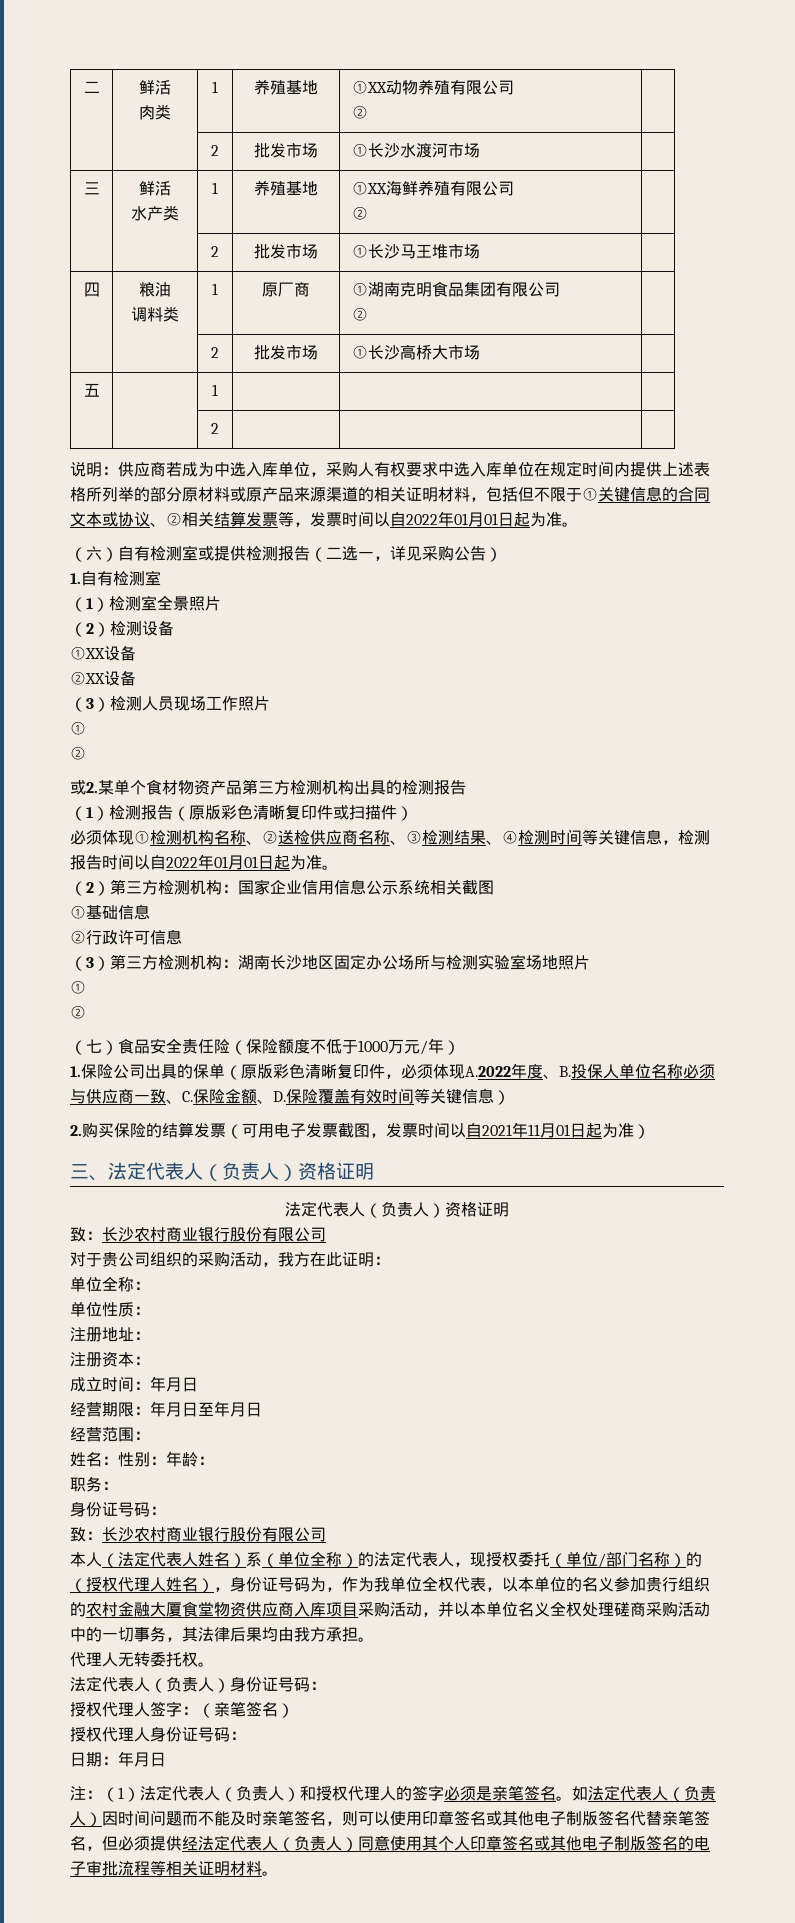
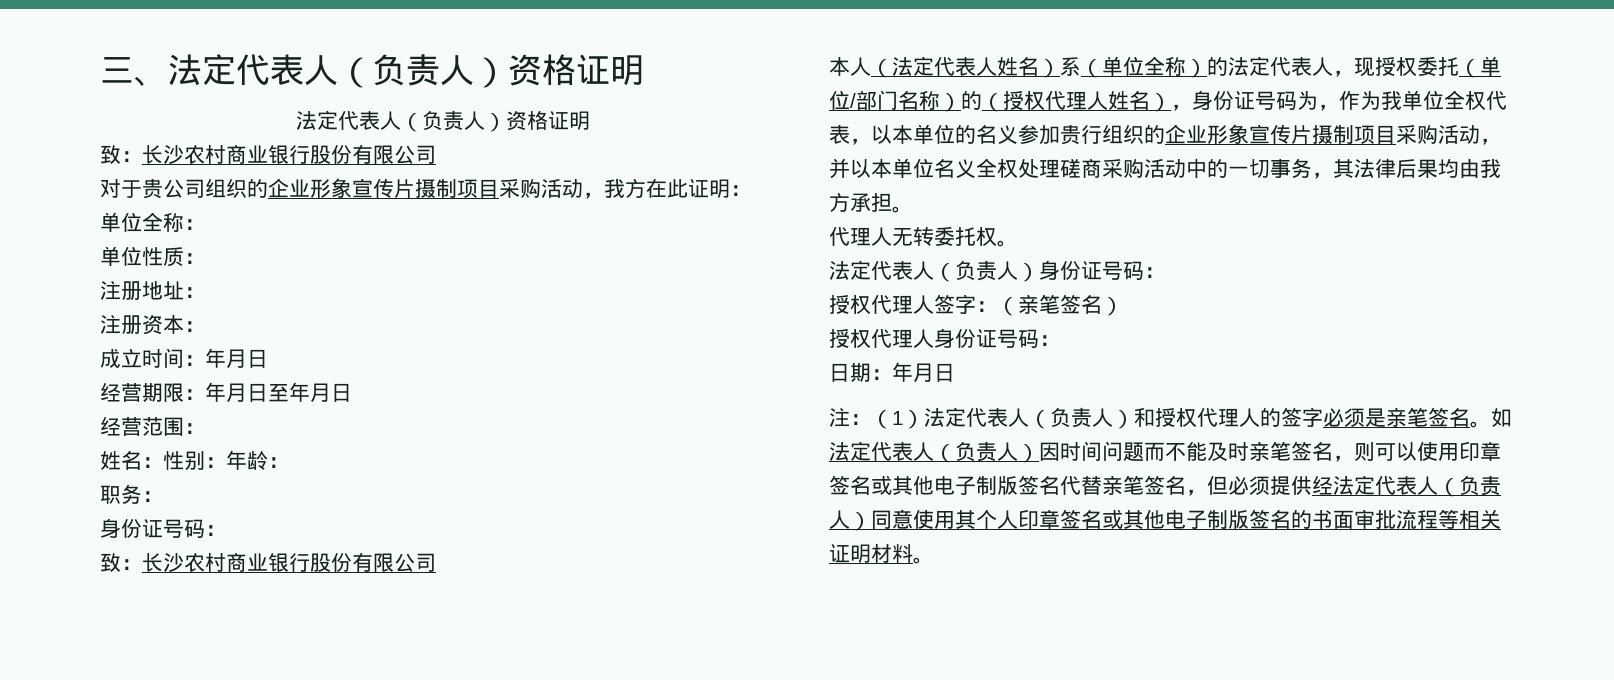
[83,81,100,93] [139,80,171,95] [139,104,171,120] [212,81,218,93] [254,79,318,95] [351,79,514,95] [351,105,368,119] [211,145,219,156] [254,142,318,158] [351,142,480,158] [83,182,100,195] [139,181,171,196] [131,205,179,221] [212,182,218,194] [254,180,318,196] [351,180,514,196] [351,206,368,220] [211,246,219,257] [254,243,318,259] [351,243,480,259] [83,282,100,297] [139,282,171,297] [131,306,179,322] [212,283,218,295] [262,282,310,297] [351,281,560,297] [351,307,368,321] [211,347,219,358] [254,344,318,360] [351,344,480,360] [83,383,100,397] [212,384,218,396] [211,423,219,434] [70,461,710,477] [70,486,710,502] [70,511,578,527] [70,545,502,562] [70,570,161,586] [70,595,221,612] [70,620,174,637] [70,645,136,661] [70,670,136,686] [70,696,270,712] [70,721,86,735] [70,746,86,760] [70,779,466,795] [70,805,413,821] [70,829,710,845] [70,854,338,870] [70,879,494,896] [70,904,150,920] [70,929,182,945] [70,954,590,971] [70,980,86,994] [70,1005,86,1019] [70,1038,460,1055] [70,1063,715,1080] [70,1088,510,1105] [70,1122,650,1139] 二 | 鲜活 // 肉类 | 1 | 养殖基地 | ①XX动物养殖有限公司 // ② | // | | 2 | 批发市场 | ①长沙水渡河市场 | // 三 | 鲜活 // 水产类 | 1 | 养殖基地 | ①XX海鲜养殖有限公司 // ② | // | | 2 | 批发市场 | ①长沙马王堆市场 | // 四 | 粮油 // 调料类 | 1 | 原厂商 | ①湖南克明食品集团有限公司 // ② | // | | 2 | 批发市场 | ①长沙高桥大市场 | // 五 | | 1 | | | // | | 2 | | | // 说明：供应商若成为中选入库单位，采购人有权要求中选入库单位在规定时间内提供上述表格所列举的部分原材料或原产品来源渠道的相关证明材料，包括但不限于①关键信息的合同文本或协议、②相关结算发票等，发票时间以自2022年01月01日起为准。 // （六）自有检测室或提供检测报告（二选一，详见采购公告） // 1.自有检测室 // （1）检测室全景照片 // （2）检测设备 // ①XX设备 // ②XX设备 // （3）检测人员现场工作照片 // ① // ② // 或2.某单个食材物资产品第三方检测机构出具的检测报告 // （1）检测报告（原版彩色清晰复印件或扫描件） // 必须体现①检测机构名称、②送检供应商名称、③检测结果、④检测时间等关键信息，检测报告时间以自2022年01月01日起为准。 // （2）第三方检测机构：国家企业信用信息公示系统相关截图 // ①基础信息 // ②行政许可信息 // （3）第三方检测机构：湖南长沙地区固定办公场所与检测实验室场地照片 // ① // ② // （七）食品安全责任险（保险额度不低于1000万元/年） // 1.保险公司出具的保单（原版彩色清晰复印件，必须体现A.2022年度、B.投保人单位名称必须与供应商一致、C.保险金额、D.保险覆盖有效时间等关键信息） // 2.购买保险的结算发票（可用电子发票截图，发票时间以自2021年11月01日起为准） // -> (100, 70) none
(198, 1259) none -> [268,178,499,198] 企业形象宣传片摄制项目
[86,1601,326,1617] 农村金融大厦食堂物资供应商入库 -> [1165,124,1354,144] 企业形象宣传片摄制
[694,1836,710,1851] [70,1861,86,1876] 电子 -> [1312,510,1354,529] 书面

